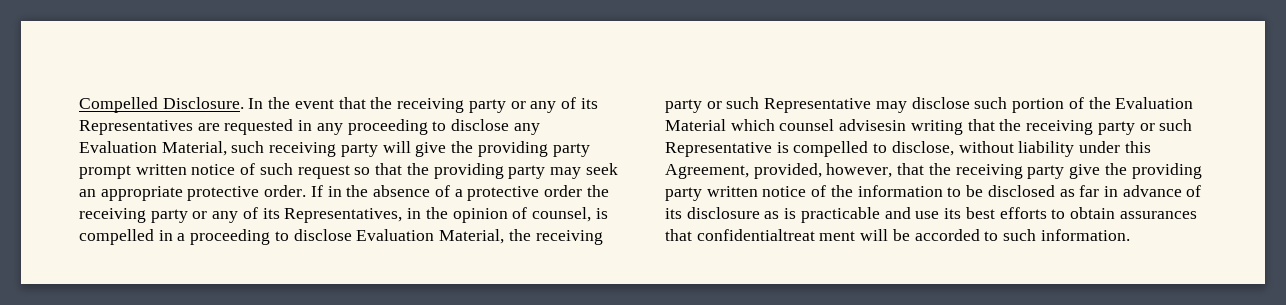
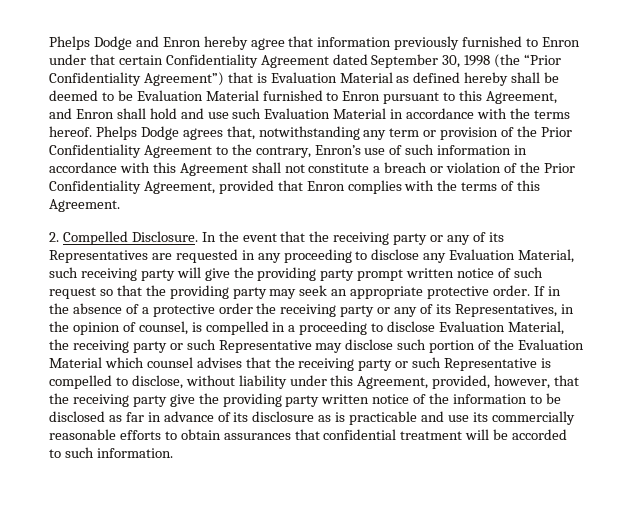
(79, 105) none -> [49,36,581,50] [49,54,562,68] [49,72,560,86] [49,90,558,104] [49,108,570,119] [49,126,572,140] [49,144,528,158] [49,162,575,176] [49,180,541,194] [49,199,120,212] [49,232,59,242] Phelps Dodge and Enron hereby agree that information previously furnished to Enron under that certain Confidentiality Agreement dated September 30, 1998 (the “Prior Confidentiality Agreement”) that is Evaluation Material as defined hereby shall be deemed to be Evaluation Material furnished to Enron pursuant to this Agreement, and Enron shall hold and use such Evaluation Material in accordance with the terms hereof. Phelps Dodge agrees that, notwithstanding any term or provision of the Prior Confidentiality Agreement to the contrary, Enron’s use of such information in accordance with this Agreement shall not constitute a breach or violation of the Prior Confidentiality Agreement, provided that Enron complies with the terms of this Agreement. // 2.
[839,119,963,135] advisesin writing -> [196,357,242,368] advises
[965,207,995,219] best -> [491,411,575,425] [49,429,116,440] commercially reasonable
[696,229,856,241] confidentialtreat ment -> [323,429,463,440] confidential treatment

